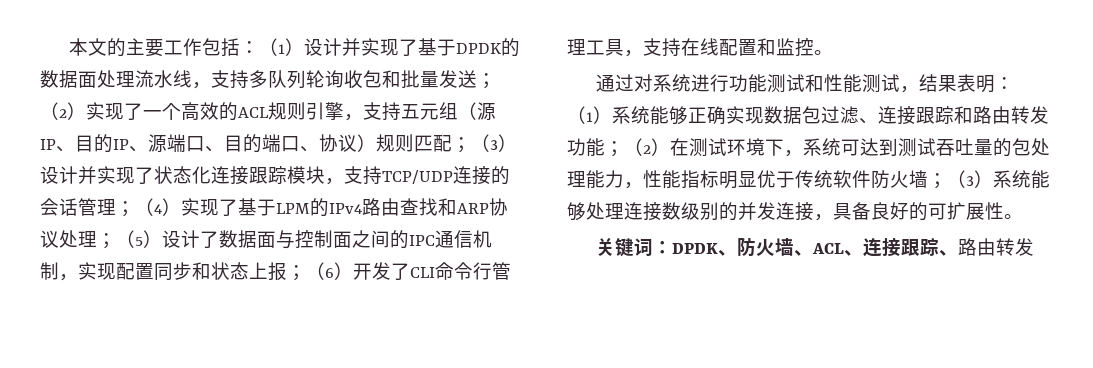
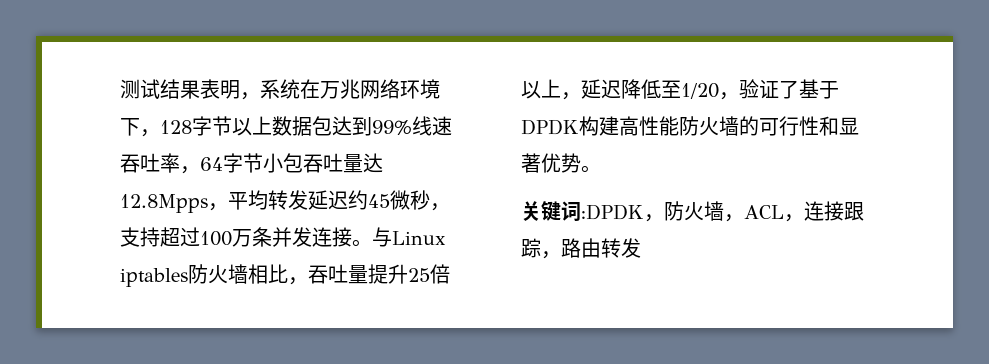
[68,38,520,57] [40,70,496,89] [40,102,496,121] [40,134,517,153] [40,166,510,185] [40,198,508,217] [40,230,492,249] [40,262,511,281] [567,38,833,57] [595,74,1014,93] [567,106,1049,125] [567,138,1050,157] [567,170,1050,189] [567,202,1023,221] [595,238,958,257] 本文的主要工作包括：（1）设计并实现了基于DPDK的数据面处理流水线，支持多队列轮询收包和批量发送；（2）实现了一个高效的ACL规则引擎，支持五元组（源IP、目的IP、源端口、目的端口、协议）规则匹配；（3）设计并实现了状态化连接跟踪模块，支持TCP/UDP连接的会话管理；（4）实现了基于LPM的IPv4路由查找和ARP协议处理；（5）设计了数据面与控制面之间的IPC通信机制，实现配置同步和状态上报；（6）开发了CLI命令行管理工具，支持在线配置和监控。 // 通过对系统进行功能测试和性能测试，结果表明：（1）系统能够正确实现数据包过滤、连接跟踪和路由转发功能；（2）在测试环境下，系统可达到测试吞吐量的包处理能力，性能指标明显优于传统软件防火墙；（3）系统能够处理连接数级别的并发连接，具备良好的可扩展性。 // 关键词：DPDK、防火墙、ACL、连接跟踪、 -> [120,79,440,100] [120,116,452,137] [120,153,383,174] [120,190,450,213] [120,227,446,247] [120,264,450,287] [521,79,839,100] [521,116,859,136] [521,153,601,173] [521,201,864,222] [521,238,561,259] 测试结果表明，系统在万兆网络环境下，128字节以上数据包达到99%线速吞吐率，64字节小包吞吐量达12.8Mpps，平均转发延迟约45微秒，支持超过100万条并发连接。与Linux iptables防火墙相比，吞吐量提升25倍以上，延迟降低至1/20，验证了基于DPDK构建高性能防火墙的可行性和显著优势。 // 关键词:DPDK，防火墙，ACL，连接跟踪，

